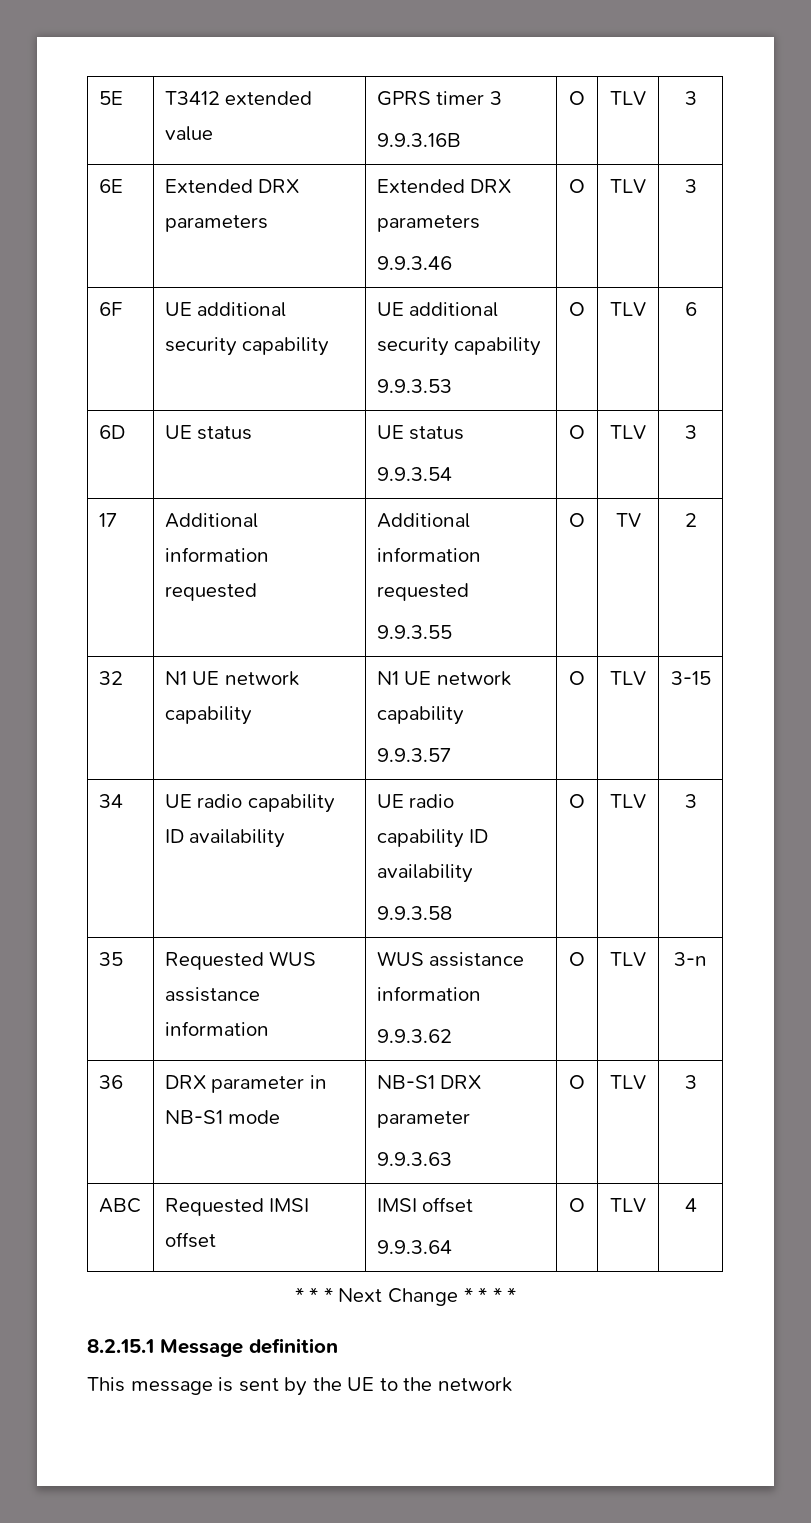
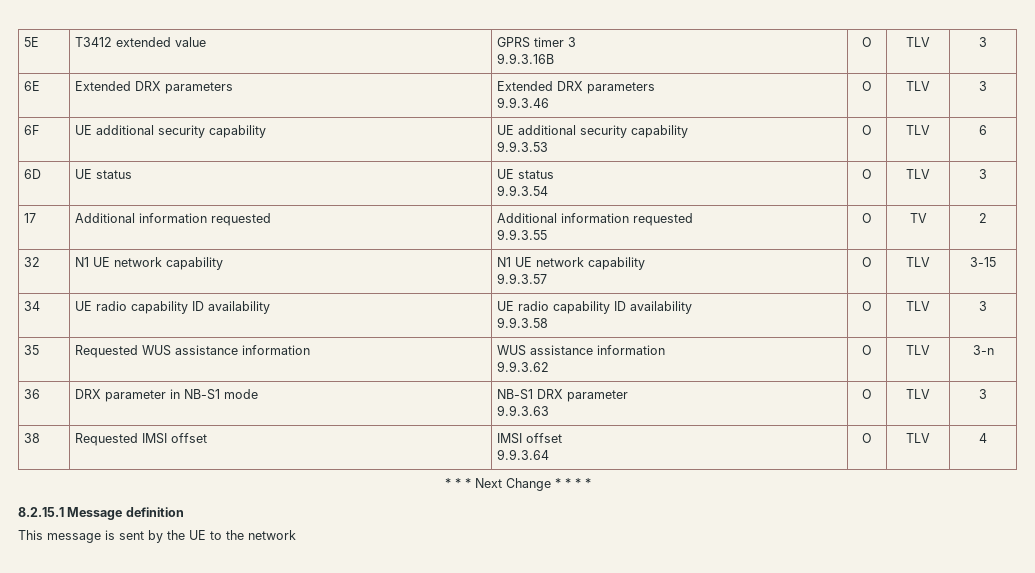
[98,1198,141,1213] ABC -> [24,433,41,443] 38

